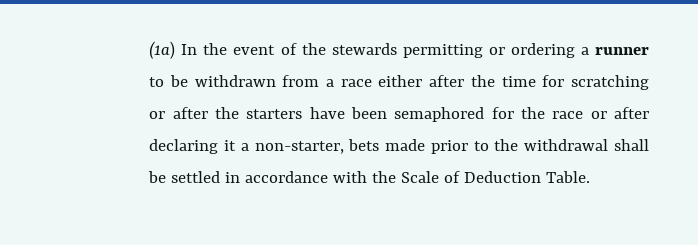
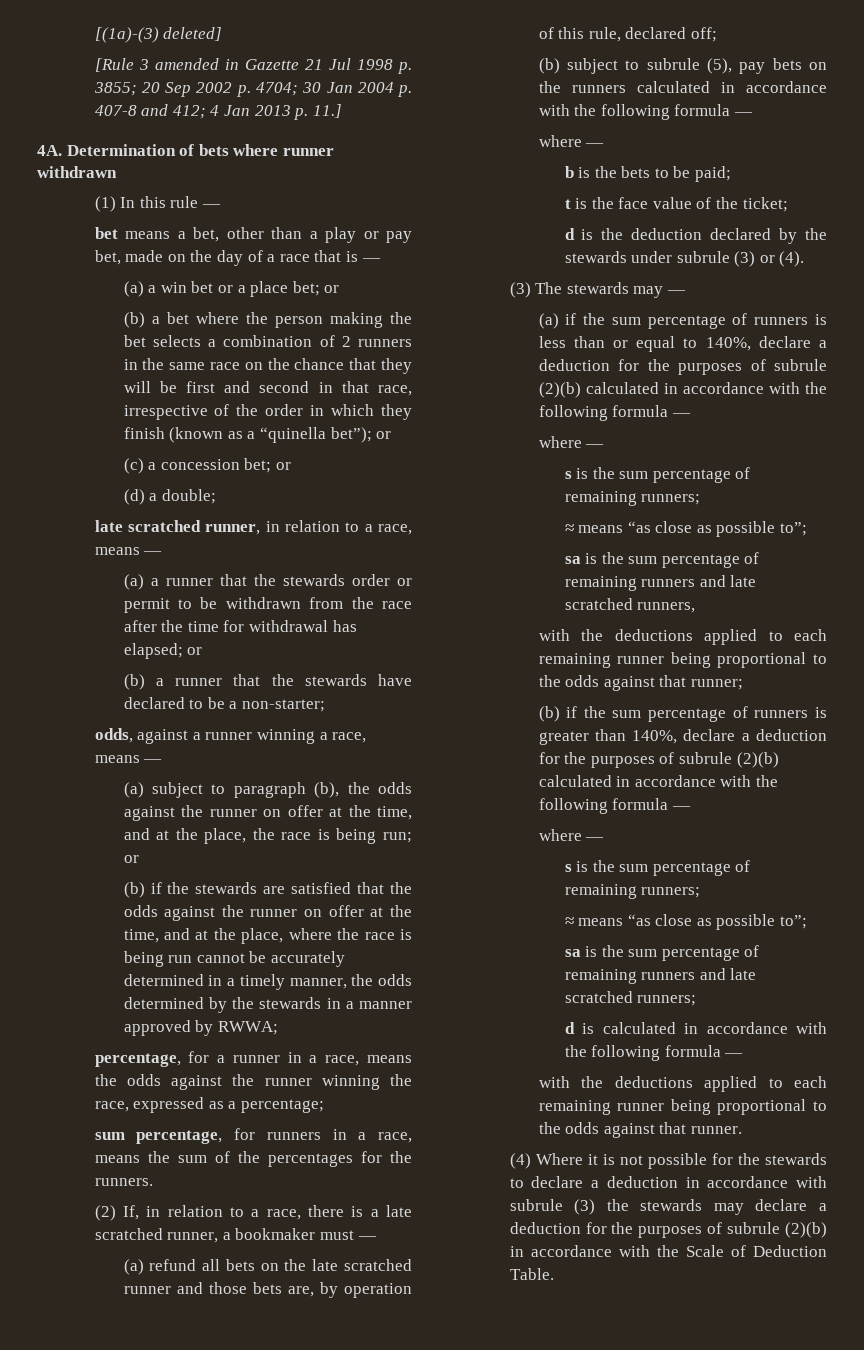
[149,41,649,59] (1a) In the event of the stewards permitting or ordering a runner -> [94,27,223,43] [94,58,412,74] [93,82,412,97] [94,104,342,120] [37,144,334,156] [37,166,117,178] [94,196,222,212] [94,227,413,243] [94,250,381,266] [123,281,340,297] [123,312,412,328] [123,335,412,347] [123,358,412,374] [123,381,412,396] [123,404,413,420] [123,427,392,443] [123,458,291,474] [123,489,216,505] [94,520,413,535] [94,547,163,555] [123,574,412,590] [123,598,170,613] [(1a)-(3) deleted] // [Rule 3 amended in Gazette 21 Jul 1998 p. 3855; 20 Sep 2002 p. 4704; 30 Jan 2004 p. 407-8 and 412; 4 Jan 2013 p. 11.] // 4A. Determination of bets where runner withdrawn // (1) In this rule — // bet means a bet, other than a play or pay bet, made on the day of a race that is — // (a) a win bet or a place bet; or // (b) a bet where the person making the bet selects a combination of 2 runners in the same race on the chance that they will be first and second in that race, irrespective of the order in which they finish (known as a “quinella bet”); or // (c) a concession bet; or // (d) a double; // late scratched runner, in relation to a race, means — // (a) a runner that the stewards order or permit
[326,75,423,87] a race either -> [351,597,413,609] the race
[571,75,650,90] [149,107,649,122] [149,139,649,154] [148,171,221,183] scratching or after the starters have been semaphored for the race or after declaring it a non-starter, bets made prior to the withdrawal shall be settled -> [248,620,357,632] [123,643,203,659] [123,674,412,690] [123,697,325,712] [94,728,367,744] [94,755,163,763] [123,782,413,798] [123,805,412,821] [123,828,412,844] [123,855,139,863] [123,882,412,898] [123,905,412,921] [123,928,412,944] [123,951,345,967] [123,974,412,990] [123,997,412,1013] [123,1020,278,1036] [94,1051,413,1067] [94,1074,412,1090] [94,1097,325,1113] [94,1128,412,1144] [94,1151,412,1167] [94,1178,153,1186] [94,1205,412,1221] [94,1228,377,1243] [123,1259,413,1275] [123,1282,412,1298] [538,27,717,42] [538,58,827,74] [538,81,827,93] [538,104,753,120] [538,135,605,147] [564,166,732,182] [564,197,788,212] [564,228,827,244] [564,251,805,267] [509,282,687,298] [538,313,827,329] [538,336,827,352] [538,359,828,375] [538,382,827,398] [538,405,691,421] [538,436,605,448] [564,467,751,483] [564,491,701,506] [564,521,808,537] [564,552,760,568] [564,575,757,591] [564,598,696,613] [538,629,827,645] [538,652,827,668] [538,675,743,691] [538,706,827,722] [538,729,827,745] [538,752,779,768] [538,775,778,787] [538,798,691,814] [538,829,605,841] [564,860,751,876] [564,884,701,899] [564,914,808,930] [564,945,760,961] [564,968,757,984] [564,991,697,1006] [564,1022,827,1034] [564,1045,744,1061] [538,1076,827,1092] [538,1099,827,1115] [538,1122,742,1138] [509,1153,827,1169] [509,1176,827,1188] [509,1199,827,1215] [509,1222,827,1238] withdrawal has elapsed; or // (b) a runner that the stewards have declared to be a non-starter; // odds, against a runner winning a race, means — // (a) subject to paragraph (b), the odds against the runner on offer at the time, and at the place, the race is being run; or // (b) if the stewards are satisfied that the odds against the runner on offer at the time, and at the place, where the race is being run cannot be accurately determined in a timely manner, the odds determined by the stewards in a manner approved by RWWA; // percentage, for a runner in a race, means the odds against the runner winning the race, expressed as a percentage; // sum percentage, for runners in a race, means the sum of the percentages for the runners. // (2) If, in relation to a race, there is a late scratched runner, a bookmaker must — // (a) refund all bets on the late scratched runner and those bets are, by operation of this rule, declared off; // (b) subject to subrule (5), pay bets on the runners calculated in accordance with the following formula — // where — // b is the bets to be paid; // t is the face value of the ticket; // d is the deduction declared by the stewards under subrule (3) or (4). // (3) The stewards may — // (a) if the sum percentage of runners is less than or equal to 140%, declare a deduction for the purposes of subrule (2)(b) calculated in accordance with the following formula — // where — // s is the sum percentage of remaining runners; // ≈ means “as close as possible to”; // sa is the sum percentage of remaining runners and late scratched runners, // with the deductions applied to each remaining runner being proportional to the odds against that runner; // (b) if the sum percentage of runners is greater than 140%, declare a deduction for the purposes of subrule (2)(b) calculated in accordance with the following formula — // where — // s is the sum percentage of remaining runners; // ≈ means “as close as possible to”; // sa is the sum percentage of remaining runners and late scratched runners; // d is calculated in accordance with the following formula — // with the deductions applied to each remaining runner being proportional to the odds against that runner. // (4) Where it is not possible for the stewards to declare a deduction in accordance with subrule (3) the stewards may declare a deduction for the purposes of subrule (2)(b)

